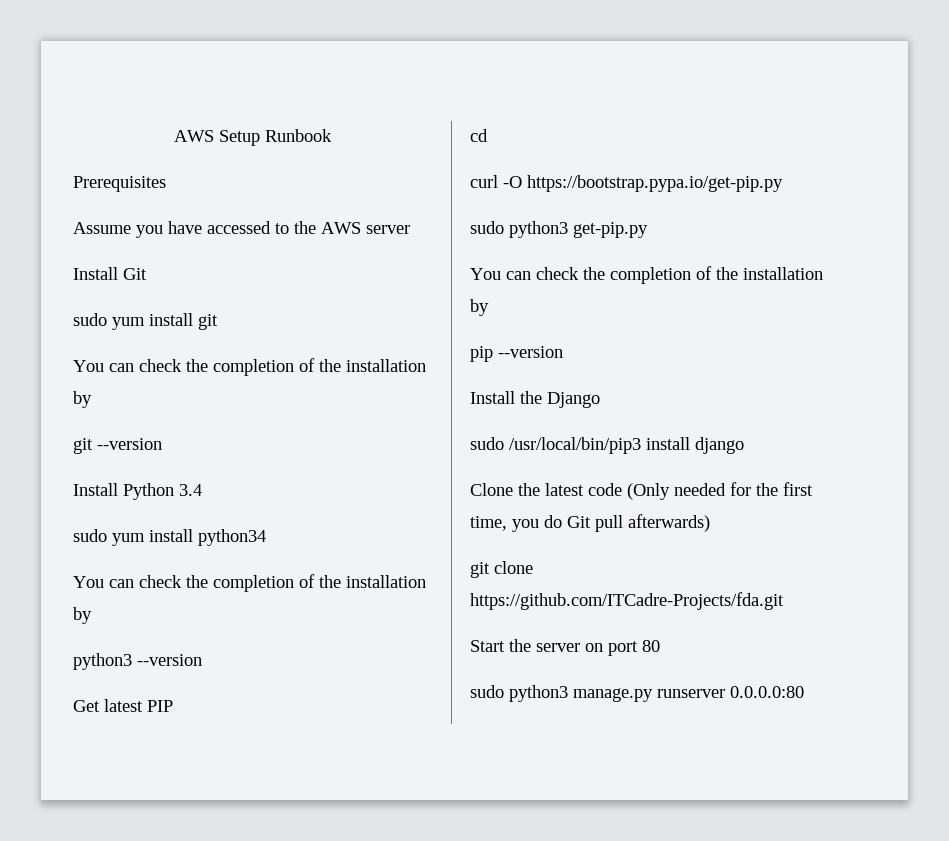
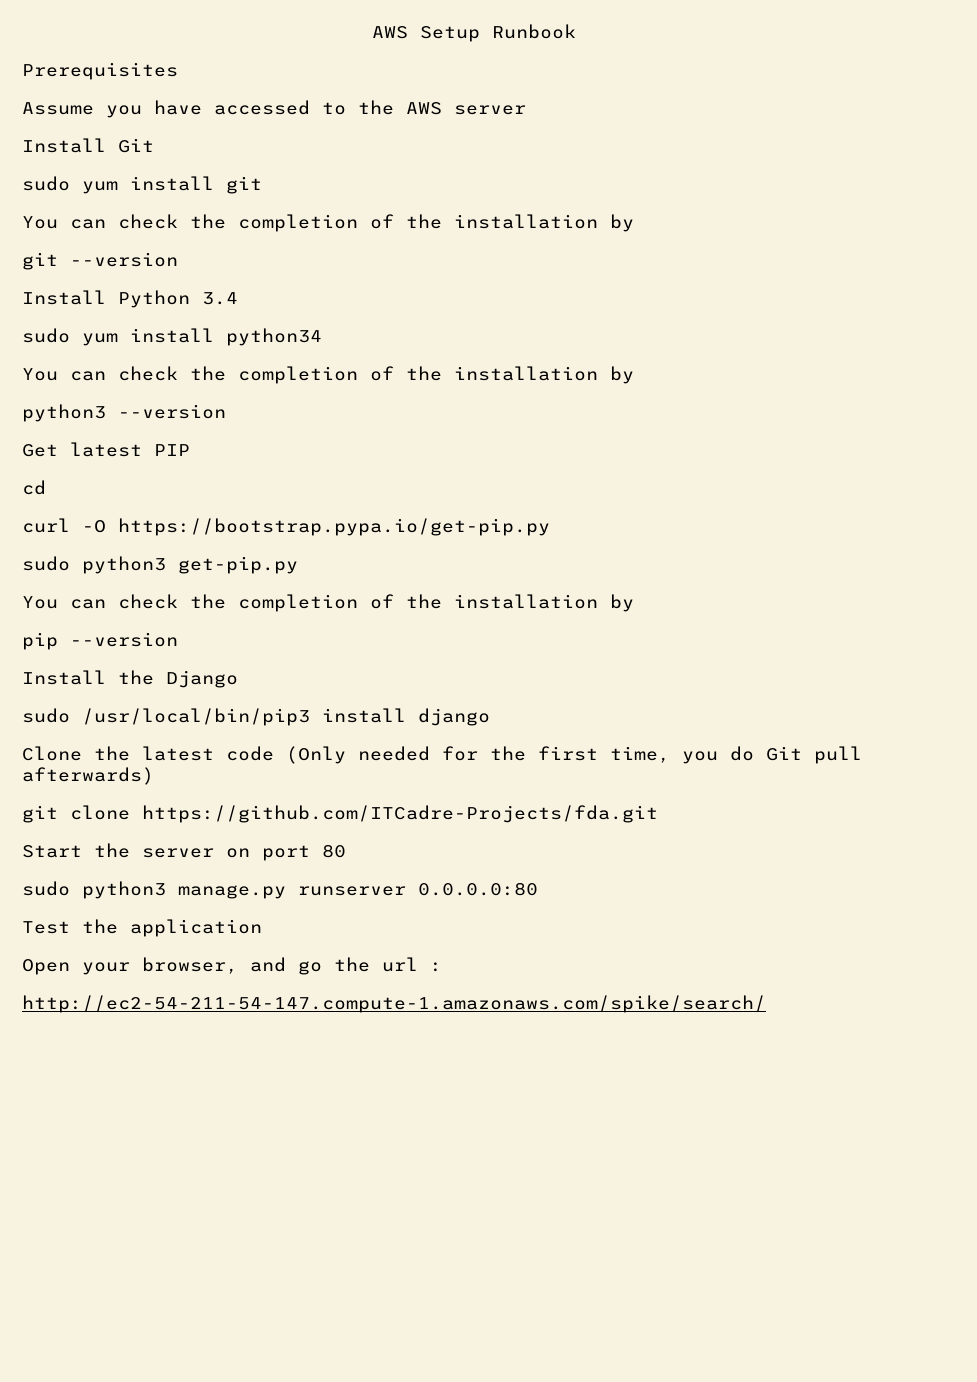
(804, 692) none -> [22,919,262,937] [22,957,442,975] [22,995,766,1013] // Test the application // Open your browser, and go the url : // http://ec2-54-211-54-147.compute-1.amazonaws.com/spike/search/

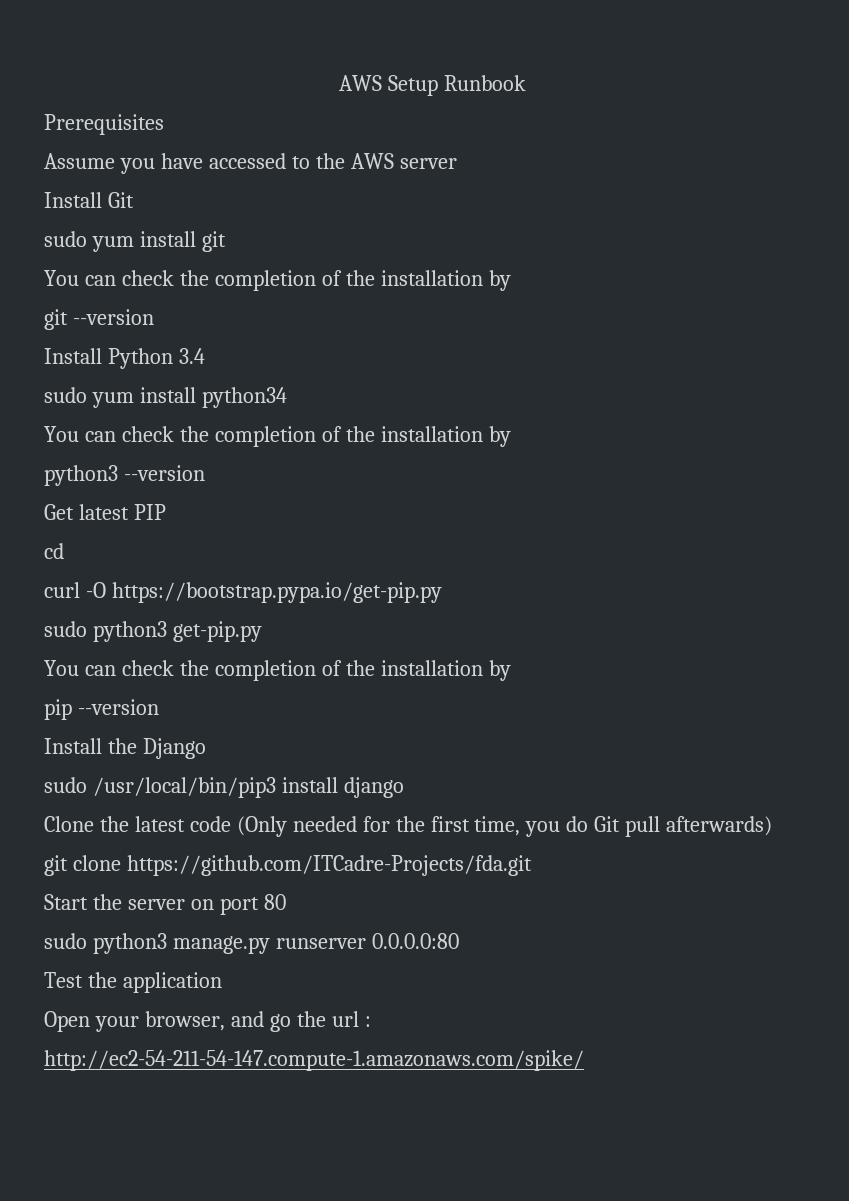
[22,995,766,1013] http://ec2-54-211-54-147.compute-1.amazonaws.com/spike/search/ -> [44,1050,584,1071] http://ec2-54-211-54-147.compute-1.amazonaws.com/spike/

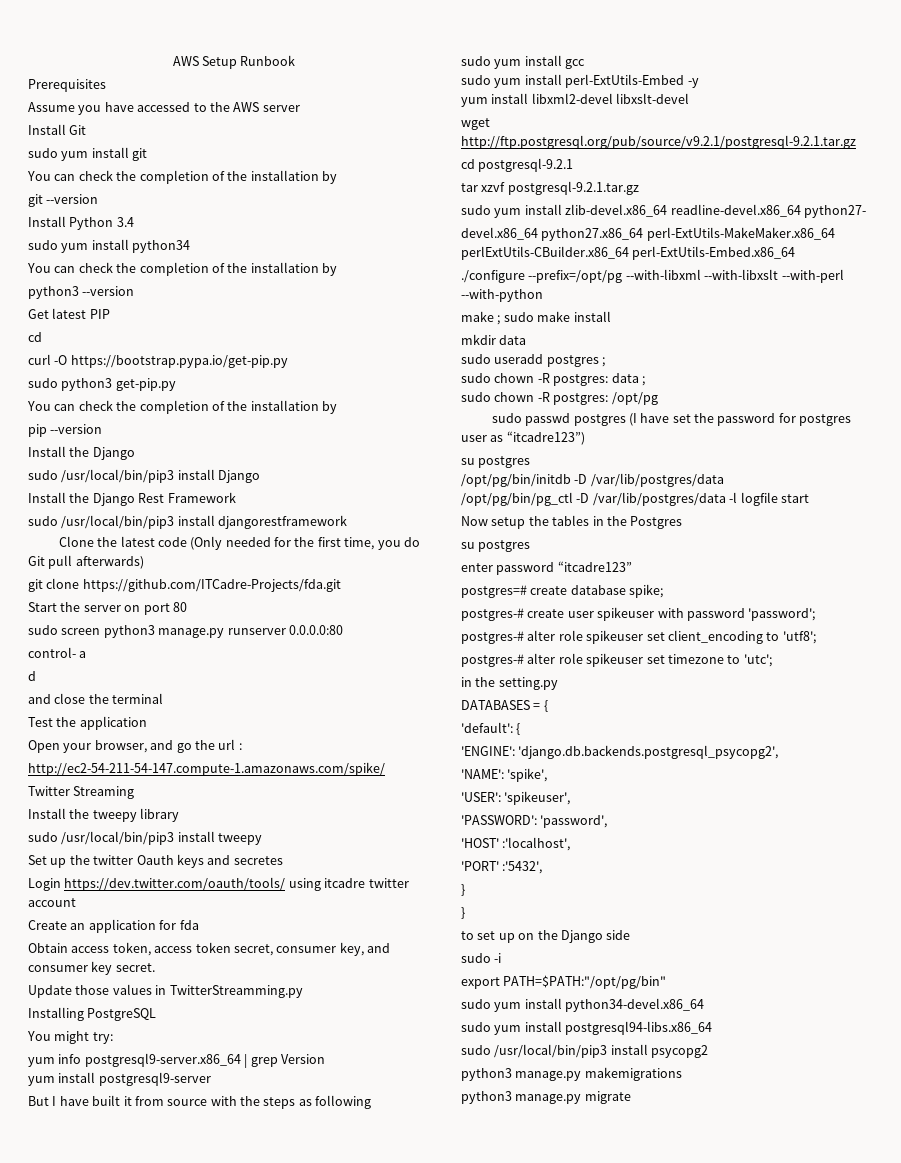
[343,777,404,798] django -> [218,470,261,483] [28,492,236,506] [28,515,348,529] Django // Install the Django Rest Framework // sudo /usr/local/bin/pip3 install djangorestframework
(87, 941) none -> [61,628,101,635] screen
(459, 941) none -> [28,647,87,658] [28,671,36,681] [28,693,164,704] // control- a // d // and close the terminal
(584, 1060) none -> [28,786,135,799] [28,808,180,822] [28,831,263,845] [28,854,283,868] [28,877,409,891] [28,898,76,907] [28,919,199,933] [28,942,390,956] [28,961,155,975] [28,984,303,998] [28,1007,157,1021] [27,1031,113,1044] [28,1053,325,1068] [28,1072,211,1086] [28,1095,372,1109] [461,55,586,69] [461,74,699,88] [461,93,690,107] [461,118,490,130] [461,135,856,149] [461,158,574,172] [461,181,639,195] [461,204,866,218] [461,227,835,241] [461,246,796,260] [461,269,844,283] [461,289,543,302] [461,311,611,325] [461,334,527,345] [461,354,606,367] [461,373,645,386] [461,392,658,405] [491,413,852,426] [461,431,585,445] [461,456,531,468] [461,473,724,487] [461,492,809,506] [461,515,683,529] [461,540,531,552] [461,561,632,575] [461,584,664,598] [461,607,816,621] [461,630,816,644] [461,653,772,667] [461,677,558,690] [461,700,548,712] [461,722,521,735] [461,745,779,759] [461,768,548,782] [461,791,571,805] [461,815,608,828] [461,837,571,851] [461,861,543,874] [461,884,465,896] [461,907,465,919] [461,930,631,943] [461,953,502,963] [461,975,667,989] [461,998,705,1012] [461,1021,713,1035] [461,1044,709,1058] [461,1067,682,1081] [461,1091,631,1104] // Twitter Streaming // Install the tweepy library // sudo /usr/local/bin/pip3 install tweepy // Set up the twitter Oauth keys and secretes // Login https://dev.twitter.com/oauth/tools/ using itcadre twitter account // Create an application for fda // Obtain access token, access token secret, consumer key, and consumer key secret. // Update those values in TwitterStreamming.py // Installing PostgreSQL // You might try: // yum info postgresql9-server.x86_64 | grep Version // yum install postgresql9-server // But I have built it from source with the steps as following // sudo yum install gcc // sudo yum install perl-ExtUtils-Embed -y // yum install libxml2-devel libxslt-devel // wget http://ftp.postgresql.org/pub/source/v9.2.1/postgresql-9.2.1.tar.gz // cd postgresql-9.2.1 // tar xzvf postgresql-9.2.1.tar.gz // sudo yum install zlib-devel.x86_64 readline-devel.x86_64 python27- // devel.x86_64 python27.x86_64 perl-ExtUtils-MakeMaker.x86_64 perlExtUtils-CBuilder.x86_64 perl-ExtUtils-Embed.x86_64 // ./configure --prefix=/opt/pg --with-libxml --with-libxslt --with-perl --with-python // make ; sudo make install // mkdir data // sudo useradd postgres ; // sudo chown -R postgres: data ; // sudo chown -R postgres: /opt/pg // sudo passwd postgres (I have set the password for postgres user as “itcadre123”) // su postgres // /opt/pg/bin/initdb -D /var/lib/postgres/data // /opt/pg/bin/pg_ctl -D /var/lib/postgres/data -l logfile start // Now setup the tables in the Postgres // su postgres // enter password “itcadre123” // postgres=# create database spike; // postgres-# create user spikeuser with password 'password'; // postgres-# alter role spikeuser set client_encoding to 'utf8'; // postgres-# alter role spikeuser set timezone to 'utc'; // in the setting.py // DATABASES = { // 'default': { // 'ENGINE': 'django.db.backends.postgresql_psycopg2', // 'NAME': 'spike', // 'USER': 'spikeuser', // 'PASSWORD': 'password', // 'HOST' :'localhost', // 'PORT' :'5432', // } // } // to set up on the Django side // sudo -i // export PATH=$PATH:"/opt/pg/bin" // sudo yum install python34-devel.x86_64 // sudo yum install postgresql94-libs.x86_64 // sudo /usr/local/bin/pip3 install psycopg2 // python3 manage.py makemigrations // python3 manage.py migrate

